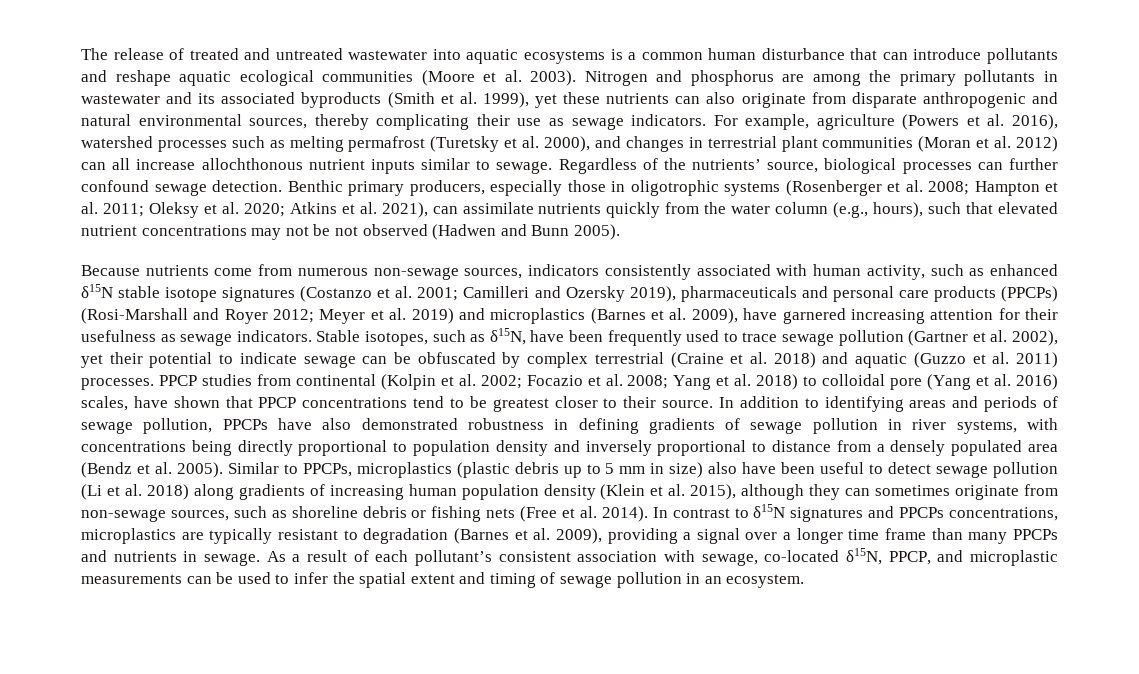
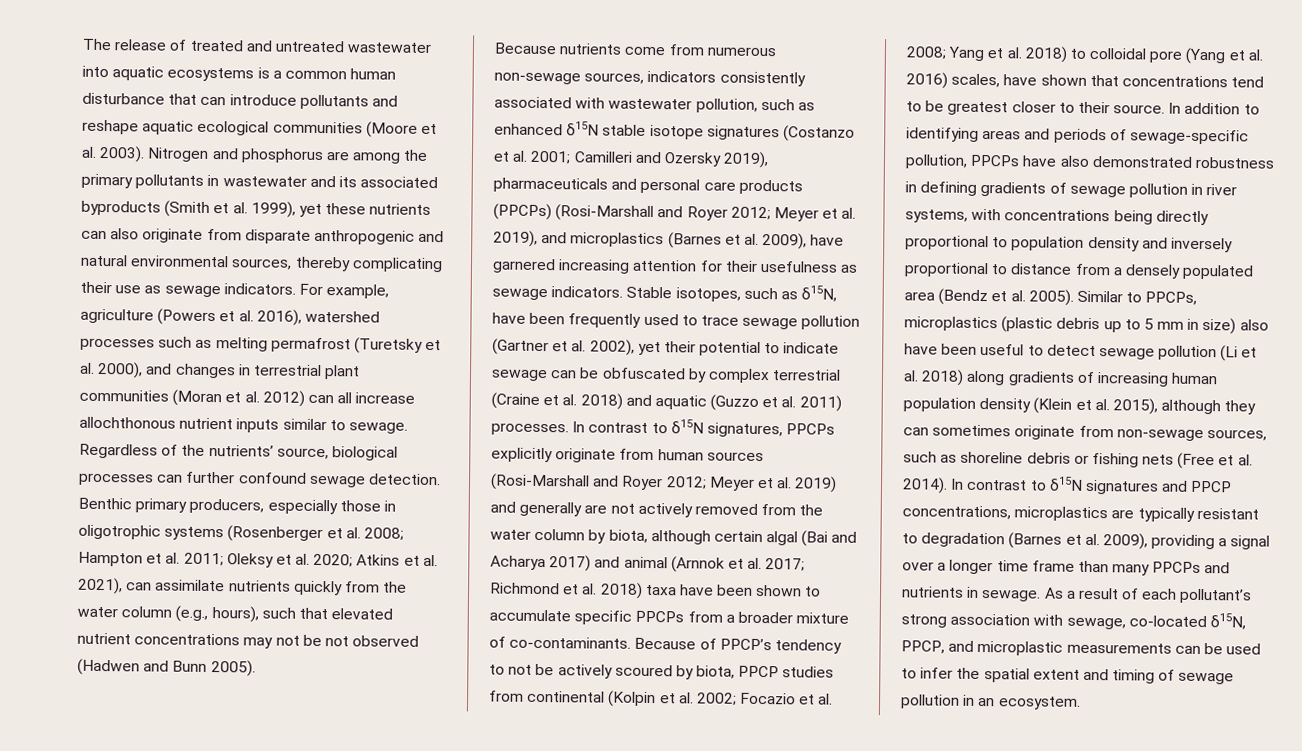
[813,264,925,280] human activity, -> [608,98,758,113] wastewater pollution,
[411,308,454,324] 2019) -> [493,230,538,247] 2019),
(154, 384) none -> [572,419,836,438] [491,447,764,463] [490,473,838,493] [490,501,824,518] [490,528,858,547] [490,555,806,573] [490,582,822,599] [489,609,850,625] [489,636,842,654] [489,663,736,680] In contrast to δ15N signatures, PPCPs explicitly originate from human sources (Rosi-Marshall and Royer 2012; Meyer et al. 2019) and generally are not actively removed from the water column by biota, although certain algal (Bai and Acharya 2017) and animal (Arnnok et al. 2017; Richmond et al. 2018) taxa have been shown to accumulate specific PPCPs from a broader mixture of co-contaminants. Because of PPCP’s tendency to not be actively scoured by biota,
[258,397,297,408] PPCP -> (1119, 80) none
[81,421,133,434] sewage -> [1129,129,1249,145] sewage-specific
[899,507,945,518] PPCPs -> [1190,480,1233,493] PPCP
[498,551,571,562] consistent -> [901,614,947,628] strong

